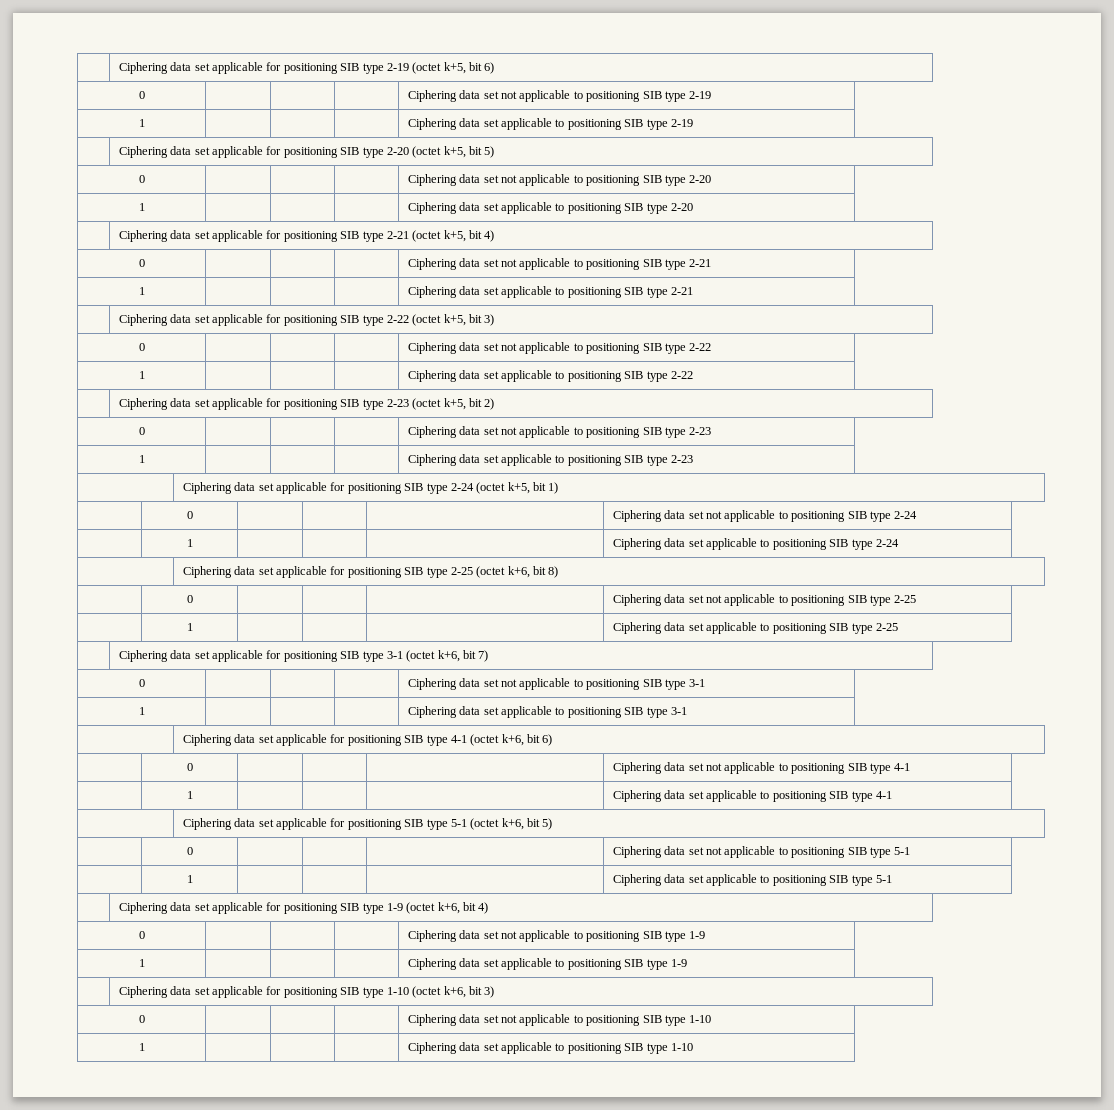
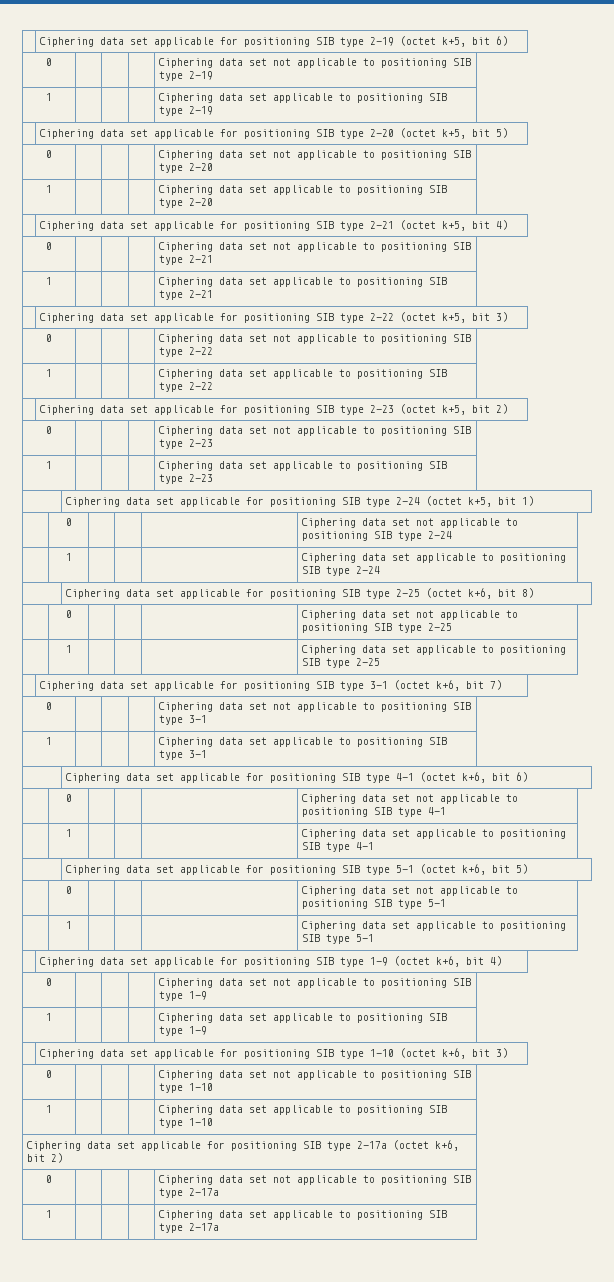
(693, 1047) none -> [26,1140,459,1151] [26,1153,63,1163] [46,1175,52,1183] [158,1175,471,1185] [158,1188,219,1198] [46,1210,52,1218] [158,1210,447,1220] [158,1223,219,1233] // Ciphering data set applicable for positioning SIB type 2-17a (octet k+6, bit 2) // 0 | | | | Ciphering data set not applicable to positioning SIB type 2-17a // 1 | | | | Ciphering data set applicable to positioning SIB type 2-17a

